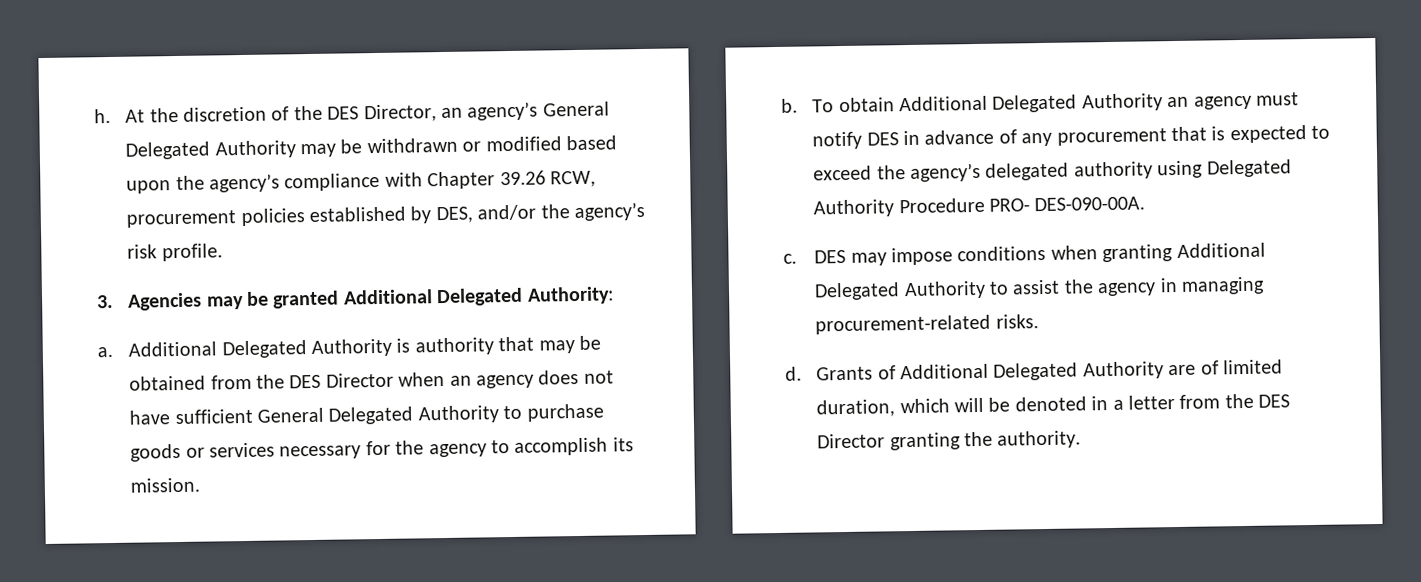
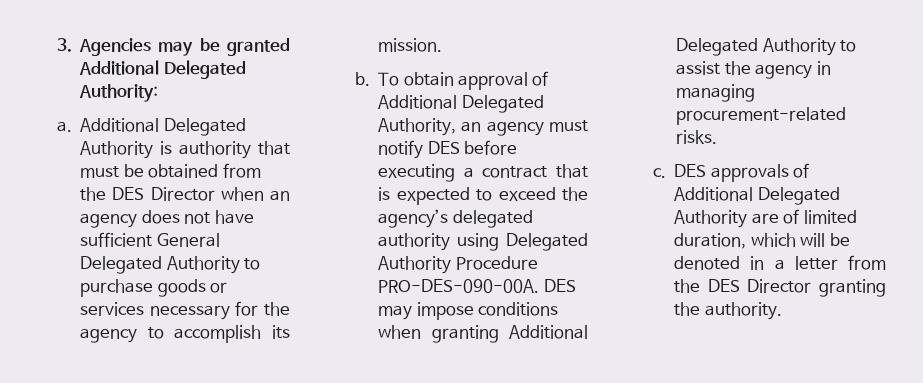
[94,101,610,124] [125,135,617,160] [126,170,596,194] [126,201,645,228] [127,243,223,262] h. At the discretion of the DES Director, an agency’s General Delegated Authority may be withdrawn or modified based upon the agency’s compliance with Chapter 39.26 RCW, procurement policies established by DES, and/or the agency’s risk profile. // -> (56, 45) none
[538,340,575,354] may -> [80,166,120,178] must
[898,93,1163,113] Additional Delegated Authority -> [458,71,549,90] [378,95,544,113] [378,118,457,136] approval of Additional Delegated Authority,
[902,128,1167,147] in advance of any procurement -> [464,140,518,155] [378,164,548,182] before executing a contract
[988,196,1146,212] [783,253,798,264] PRO- DES-090-00A. // c. -> [378,279,540,293] PRO-DES-090-00A.
[785,366,874,381] d. Grants -> [652,164,789,182] c. DES approvals

